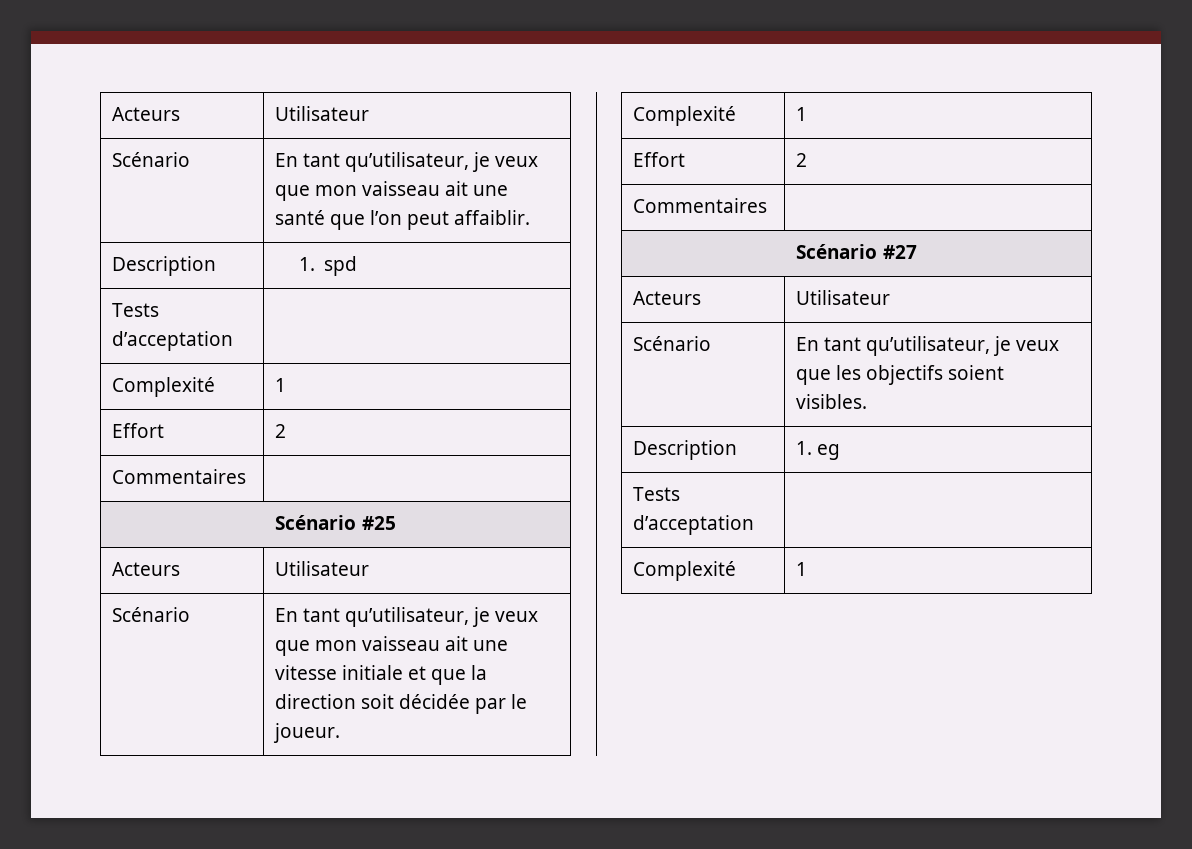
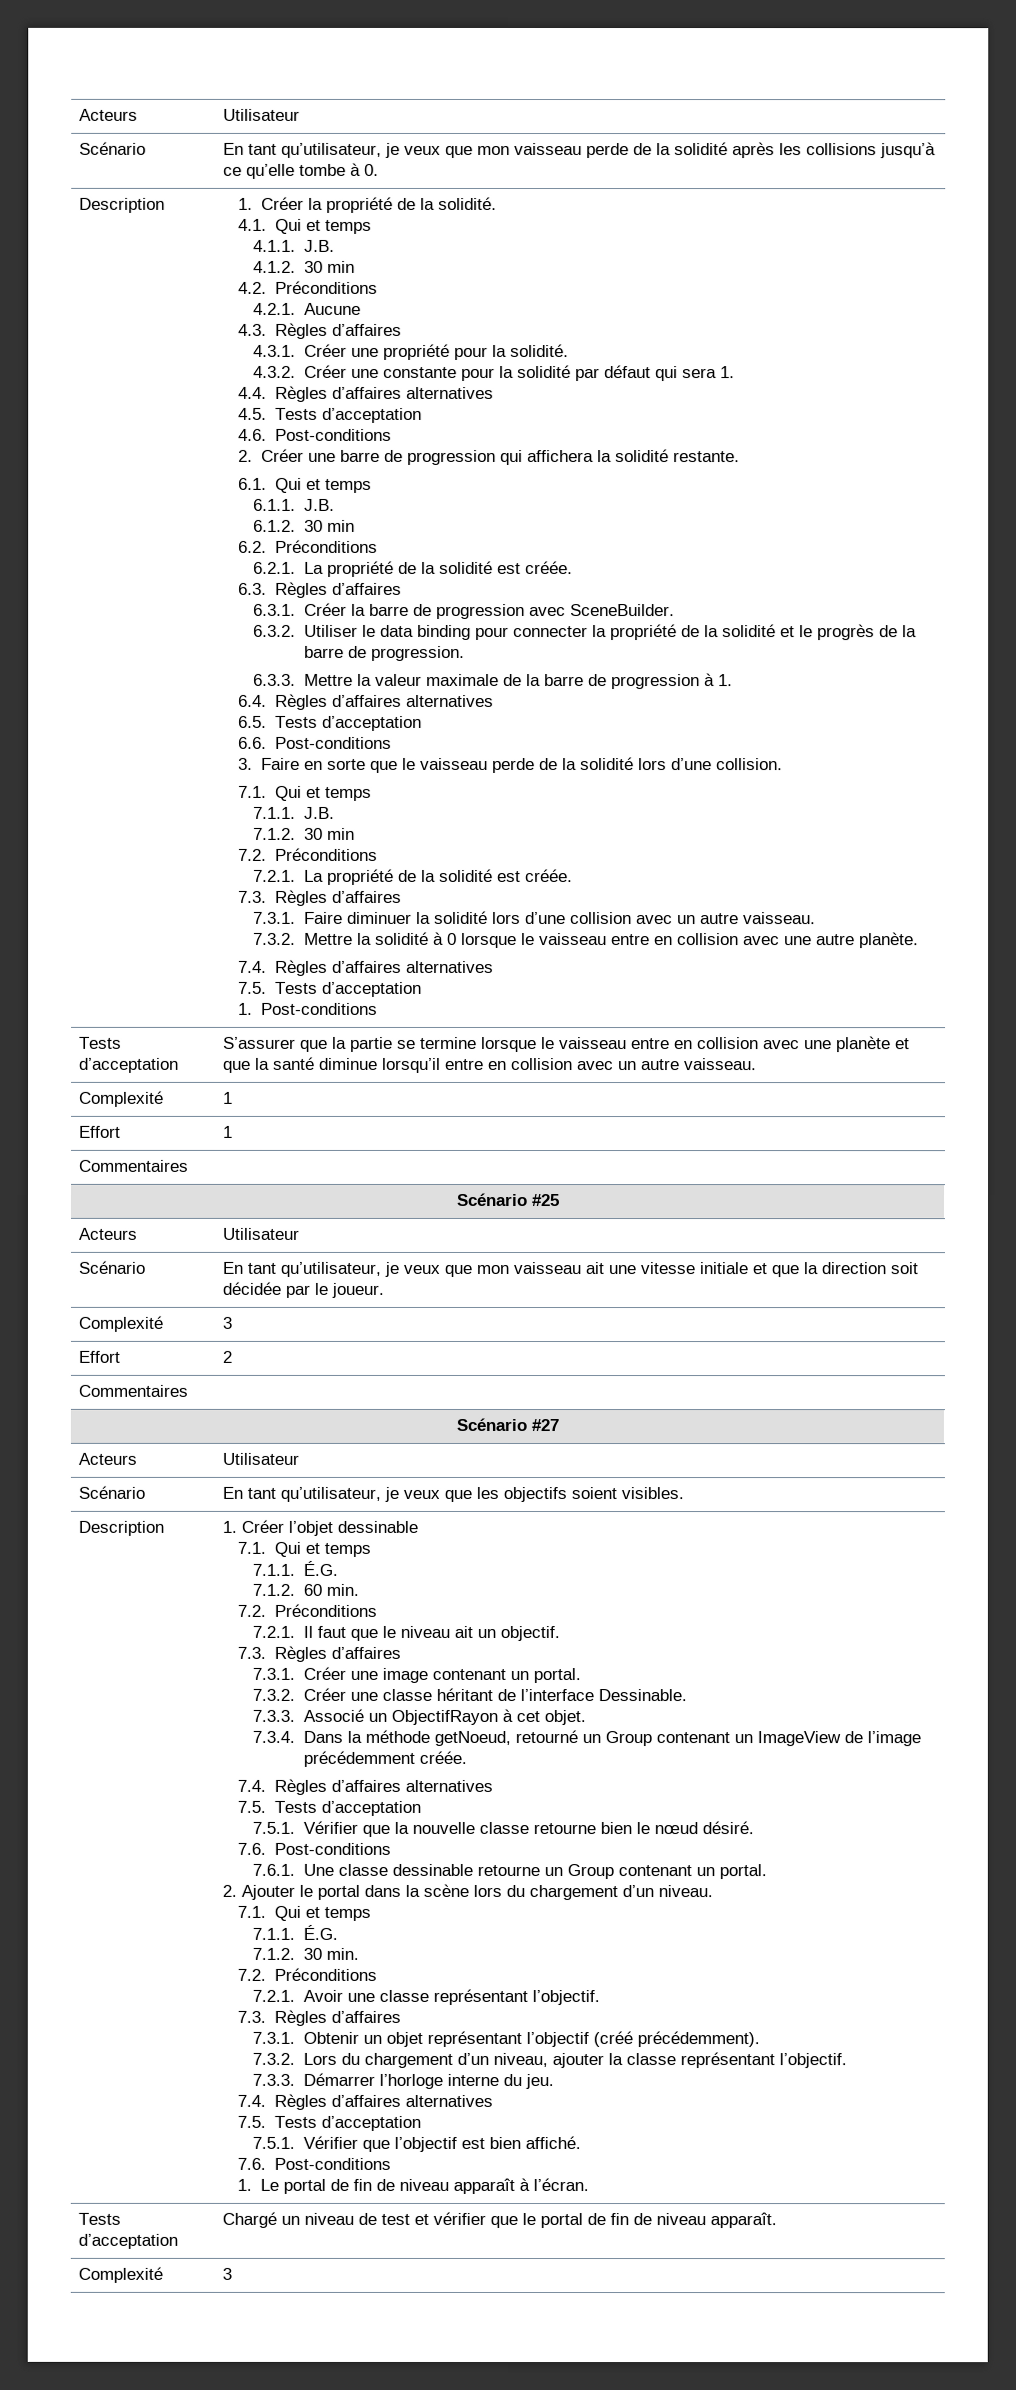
[445,181,509,196] [274,210,531,230] [111,256,216,276] [298,256,358,276] [111,303,159,317] [111,331,233,351] [111,377,215,397] [274,378,286,392] [111,423,164,438] [274,424,286,438] ait une santé que l’on peut affaiblir. // Description | 1. spd // Tests d’acceptation | // Complexité | 1 // Effort | 2 -> [586,142,937,159] [223,162,380,179] [79,197,166,213] [238,196,497,213] [238,218,372,234] [253,239,335,252] [253,260,355,273] [238,280,378,294] [253,302,361,315] [238,322,402,339] [253,343,569,360] [253,364,735,382] [238,385,494,402] [238,407,422,423] [238,428,392,441] [238,448,740,466] [238,477,372,493] [253,498,335,511] [253,519,355,532] [238,539,378,553] [253,560,573,577] [238,581,402,598] [253,602,675,620] [253,624,917,641] [303,645,465,661] [253,673,733,690] [238,693,494,710] [238,715,422,731] [238,736,392,749] [238,757,783,774] [238,785,372,801] [253,806,335,819] [253,827,355,840] [238,847,378,861] [253,868,573,885] [238,889,402,906] [253,910,816,925] [253,931,919,949] [238,959,494,976] [238,981,422,997] [238,1002,378,1015] [79,1036,123,1049] [79,1057,180,1073] [223,1036,911,1053] [223,1056,758,1073] [79,1090,165,1107] [223,1091,234,1104] [79,1125,122,1138] [223,1125,234,1138] perde de la solidité après les collisions jusqu’à ce qu’elle tombe à 0. // Description | 1. Créer la propriété de la solidité. // 4.1. Qui et temps // 4.1.1. J.B. // 4.1.2. 30 min // 4.2. Préconditions // 4.2.1. Aucune // 4.3. Règles d’affaires // 4.3.1. Créer une propriété pour la solidité. // 4.3.2. Créer une constante pour la solidité par défaut qui sera 1. // 4.4. Règles d’affaires alternatives // 4.5. Tests d’acceptation // 4.6. Post-conditions // 2. Créer une barre de progression qui affichera la solidité restante. // 6.1. Qui et temps // 6.1.1. J.B. // 6.1.2. 30 min // 6.2. Préconditions // 6.2.1. La propriété de la solidité est créée. // 6.3. Règles d’affaires // 6.3.1. Créer la barre de progression avec SceneBuilder. // 6.3.2. Utiliser le data binding pour connecter la propriété de la solidité et le progrès de la barre de progression. // 6.3.3. Mettre la valeur maximale de la barre de progression à 1. // 6.4. Règles d’affaires alternatives // 6.5. Tests d’acceptation // 6.6. Post-conditions // 3. Faire en sorte que le vaisseau perde de la solidité lors d’une collision. // 7.1. Qui et temps // 7.1.1. J.B. // 7.1.2. 30 min // 7.2. Préconditions // 7.2.1. La propriété de la solidité est créée. // 7.3. Règles d’affaires // 7.3.1. Faire diminuer la solidité lors d’une collision avec un autre vaisseau. // 7.3.2. Mettre la solidité à 0 lorsque le vaisseau entre en collision avec une autre planète. // 7.4. Règles d’affaires alternatives // 7.5. Tests d’acceptation // 1. Post-conditions // Tests d’acceptation | S’assurer que la partie se termine lorsque le vaisseau entre en collision avec une planète et que la santé diminue lorsqu’il entre en collision avec un autre vaisseau. // Complexité | 1 // Effort | 1
[795,107,807,121] 1 -> [222,1316,233,1329] 3
[817,444,841,460] [632,487,680,501] [632,515,754,535] [632,561,736,581] [795,562,807,576] eg // Tests d’acceptation | // Complexité | 1 -> [241,1519,419,1536] [237,1541,371,1557] [252,1560,338,1576] [252,1583,359,1596] [237,1603,377,1617] [252,1625,560,1642] [237,1645,401,1662] [252,1666,581,1684] [252,1687,687,1702] [252,1708,586,1726] [252,1729,921,1747] [302,1750,467,1767] [237,1778,493,1795] [237,1800,421,1816] [252,1820,754,1837] [237,1842,391,1855] [252,1863,767,1880] [222,1883,714,1901] [237,1905,371,1921] [252,1924,338,1940] [252,1947,359,1960] [237,1967,377,1981] [252,1988,600,2006] [237,2009,401,2026] [252,2030,760,2048] [252,2052,847,2069] [252,2072,554,2090] [237,2093,493,2110] [237,2115,421,2131] [252,2135,581,2152] [237,2157,391,2170] [237,2177,589,2195] [78,2212,122,2225] [78,2233,179,2249] [222,2211,778,2229] [78,2266,164,2283] [222,2267,233,2280] Créer l’objet dessinable // 7.1. Qui et temps // 7.1.1. É.G. // 7.1.2. 60 min. // 7.2. Préconditions // 7.2.1. Il faut que le niveau ait un objectif. // 7.3. Règles d’affaires // 7.3.1. Créer une image contenant un portal. // 7.3.2. Créer une classe héritant de l’interface Dessinable. // 7.3.3. Associé un ObjectifRayon à cet objet. // 7.3.4. Dans la méthode getNoeud, retourné un Group contenant un ImageView de l’image précédemment créée. // 7.4. Règles d’affaires alternatives // 7.5. Tests d’acceptation // 7.5.1. Vérifier que la nouvelle classe retourne bien le nœud désiré. // 7.6. Post-conditions // 7.6.1. Une classe dessinable retourne un Group contenant un portal. // 2. Ajouter le portal dans la scène lors du chargement d’un niveau. // 7.1. Qui et temps // 7.1.1. É.G. // 7.1.2. 30 min. // 7.2. Préconditions // 7.2.1. Avoir une classe représentant l’objectif. // 7.3. Règles d’affaires // 7.3.1. Obtenir un objet représentant l’objectif (créé précédemment). // 7.3.2. Lors du chargement d’un niveau, ajouter la classe représentant l’objectif. // 7.3.3. Démarrer l’horloge interne du jeu. // 7.4. Règles d’affaires alternatives // 7.5. Tests d’acceptation // 7.5.1. Vérifier que l’objectif est bien affiché. // 7.6. Post-conditions // 1. Le portal de fin de niveau apparaît à l’écran. // Tests d’acceptation | Chargé un niveau de test et vérifier que le portal de fin de niveau apparaît. // Complexité | 3

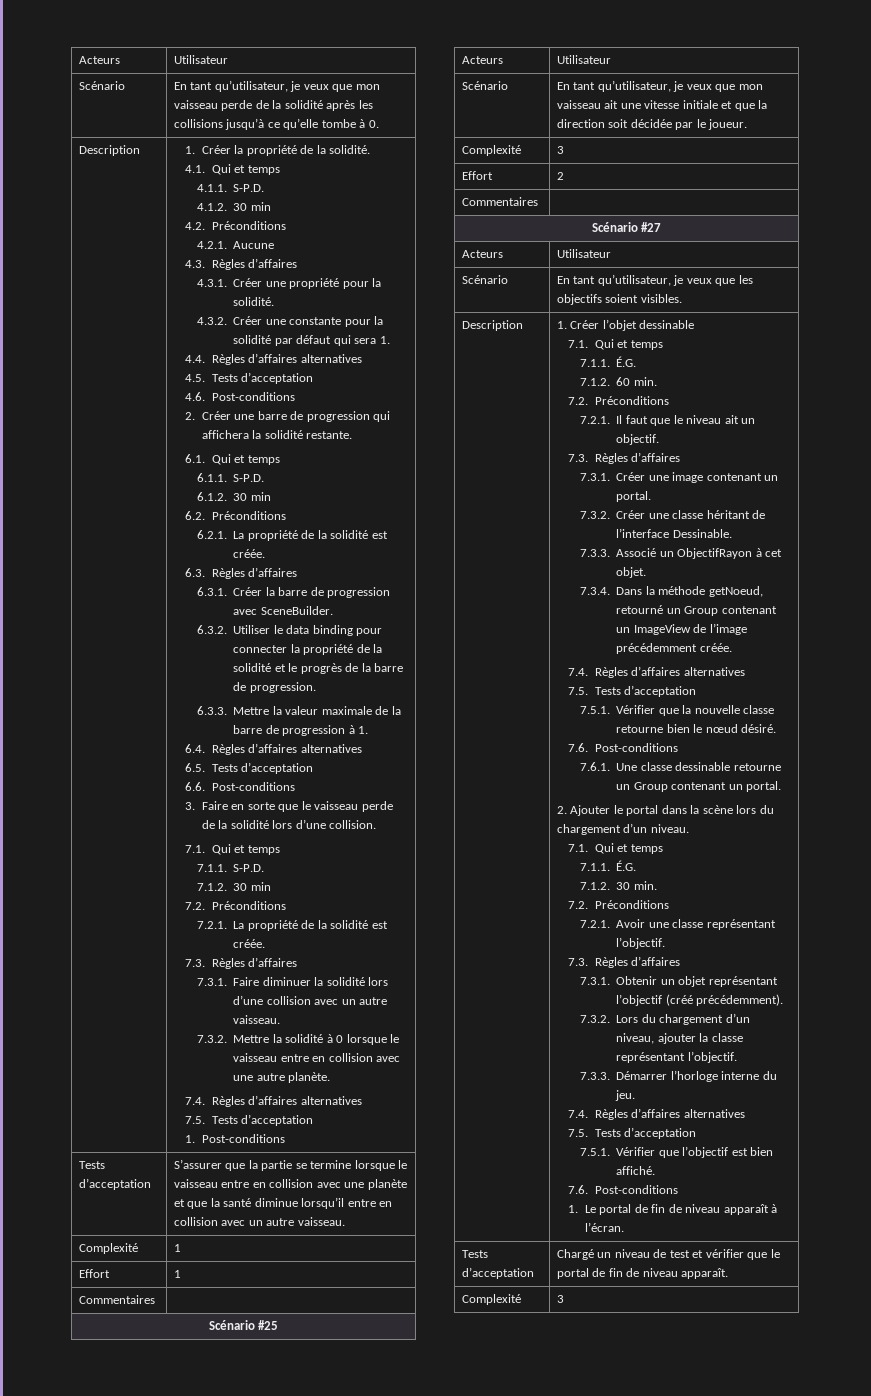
[303,239,335,252] J.B. -> [233,184,265,192] S-P.D.
[303,498,335,511] J.B. -> [233,474,265,482] S-P.D.
[303,806,335,819] J.B. -> [233,864,265,872] S-P.D.

